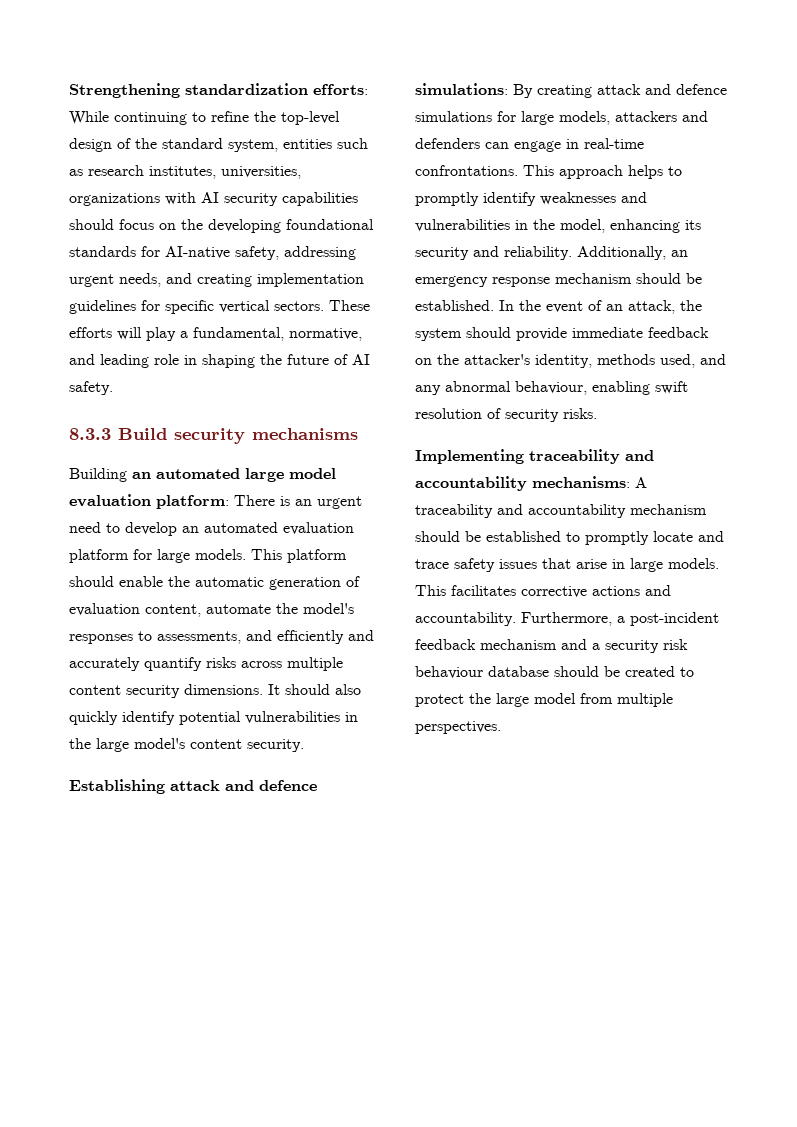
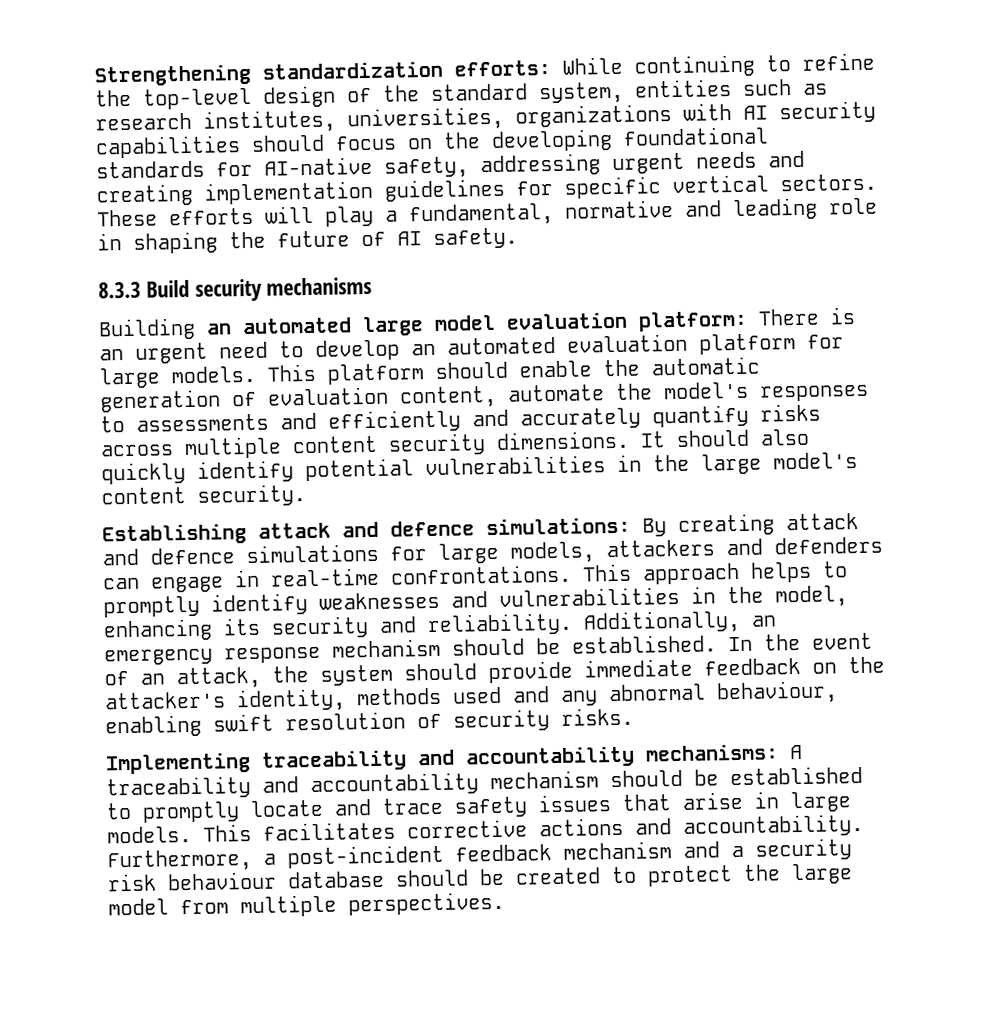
[119,273,161,287] needs, -> [696,151,757,169] needs
[289,328,362,341] normative, -> [565,200,674,219] normative
[157,631,241,644] assessments, -> [136,413,269,432] assessments
[660,354,695,368] used, -> [452,686,502,704] used

